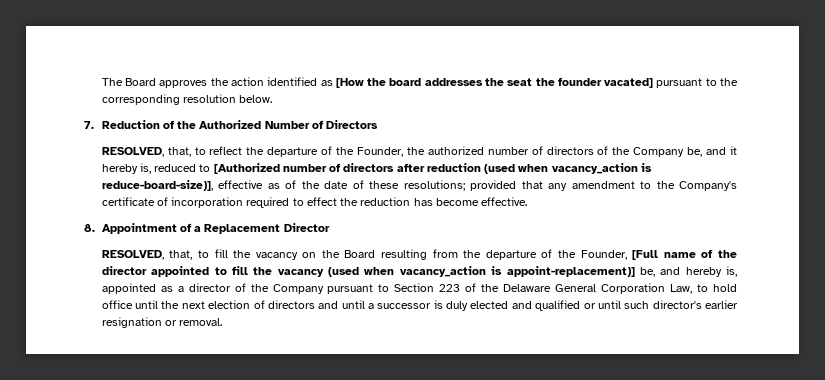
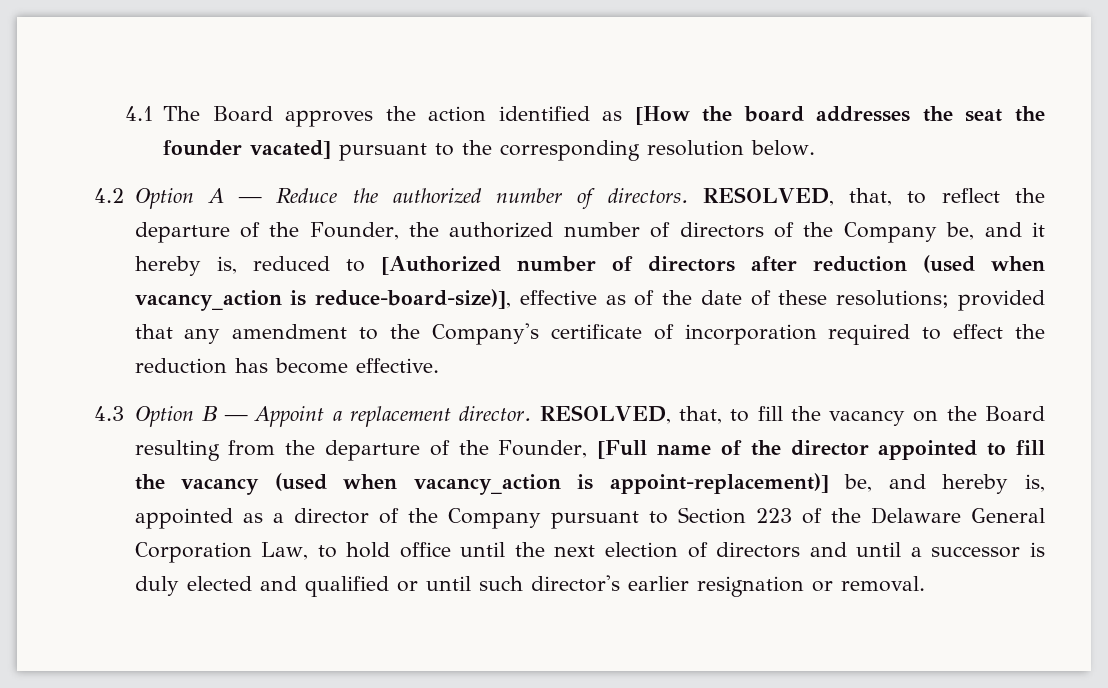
(101, 82) none -> [124,106,153,121] 4.1
[84,120,379,129] 7. Reduction of the Authorized Number of Directors // -> [93,188,688,209] 4.2 Option A — Reduce the authorized number of directors.
[84,223,330,234] 8. Appointment of a Replacement Director // -> [93,406,532,427] 4.3 Option B — Appoint a replacement director.

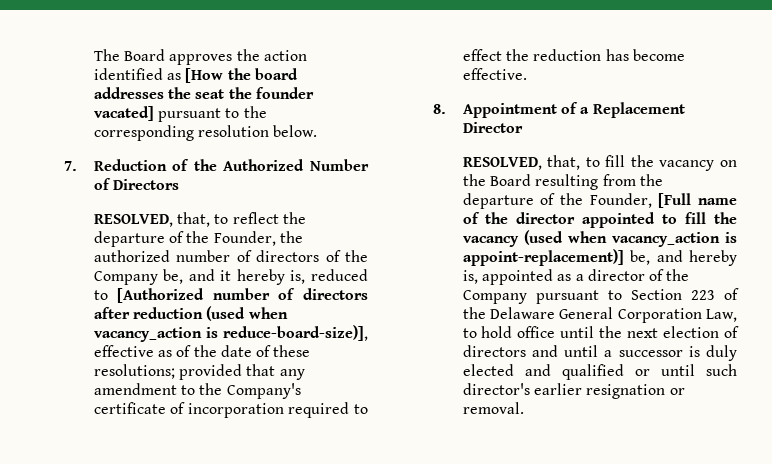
[124,106,153,121] 4.1 -> (93, 55) none
[93,188,688,209] 4.2 Option A — Reduce the authorized number of directors. -> [64,159,369,171] [93,178,179,190] 7. Reduction of the Authorized Number of Directors //
[93,406,532,427] 4.3 Option B — Appoint a replacement director. -> [433,102,685,118] [462,122,523,133] 8. Appointment of a Replacement Director //

